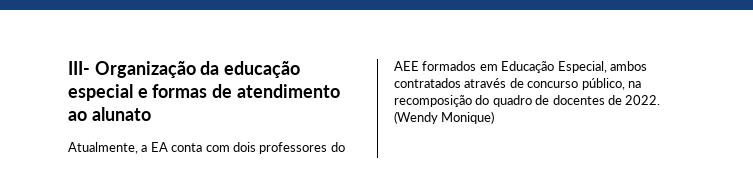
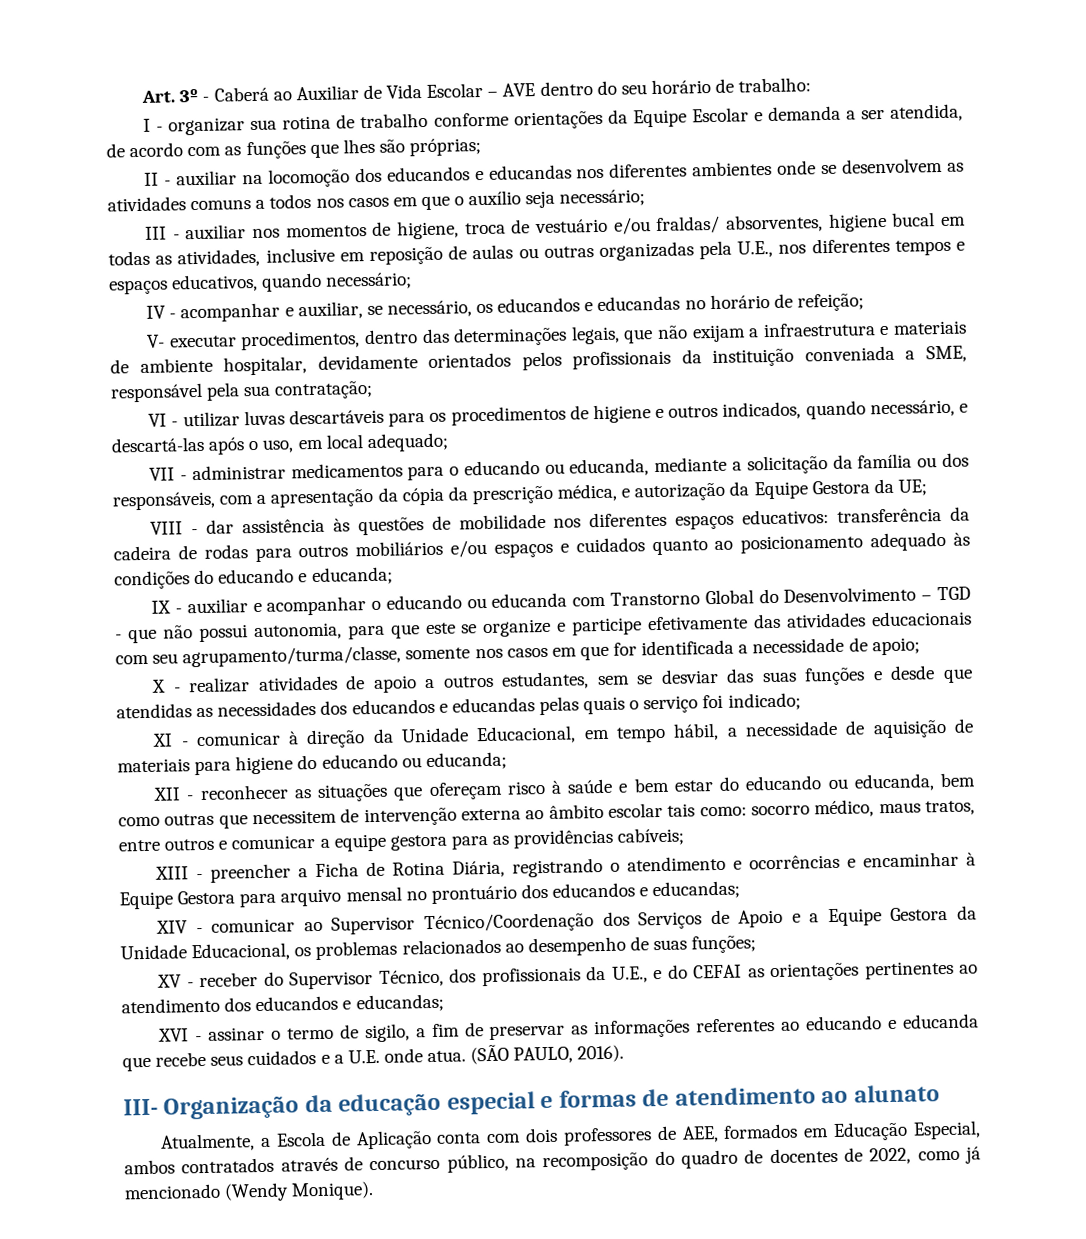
(68, 68) none -> [141,77,812,103] [143,103,963,136] [106,137,482,160] [144,157,965,188] [107,189,646,212] [145,212,967,240] [108,237,965,268] [109,272,413,295] [146,293,864,323] [146,320,967,351] [110,345,967,376] [110,380,374,403] [148,399,969,428] [111,432,449,455] [149,452,970,481] [112,478,927,511] [150,506,970,536] [113,531,971,563] [114,566,393,590] [151,586,972,616] [115,610,972,644] [115,637,920,668] [151,665,973,694] [116,692,801,719] [152,718,975,749] [117,751,507,776] [153,772,975,802] [118,799,976,829] [118,827,685,852] [155,851,976,883] [119,880,741,910] [156,905,977,935] [120,935,757,962] [157,960,978,990] [121,993,444,1014] [158,1013,980,1043] [122,1044,625,1072] Art. 3º - Caberá ao Auxiliar de Vida Escolar – AVE dentro do seu horário de trabalho: // I - organizar sua rotina de trabalho conforme orientações da Equipe Escolar e demanda a ser atendida, de acordo com as funções que lhes são próprias; // II - auxiliar na locomoção dos educandos e educandas nos diferentes ambientes onde se desenvolvem as atividades comuns a todos nos casos em que o auxílio seja necessário; // III - auxiliar nos momentos de higiene, troca de vestuário e/ou fraldas/ absorventes, higiene bucal em todas as atividades, inclusive em reposição de aulas ou outras organizadas pela U.E., nos diferentes tempos e espaços educativos, quando necessário; // IV - acompanhar e auxiliar, se necessário, os educandos e educandas no horário de refeição; // V- executar procedimentos, dentro das determinações legais, que não exijam a infraestrutura e materiais de ambiente hospitalar, devidamente orientados pelos profissionais da instituição conveniada a SME, responsável pela sua contratação; // VI - utilizar luvas descartáveis para os procedimentos de higiene e outros indicados, quando necessário, e descartá-las após o uso, em local adequado; // VII - administrar medicamentos para o educando ou educanda, mediante a solicitação da família ou dos responsáveis, com a apresentação da cópia da prescrição médica, e autorização da Equipe Gestora da UE; // VIII - dar assistência às questões de mobilidade nos diferentes espaços educativos: transferência da cadeira de rodas para outros mobiliários e/ou espaços e cuidados quanto ao posicionamento adequado às condições do educando e educanda; // IX - auxiliar e acompanhar o educando ou educanda com Transtorno Global do Desenvolvimento – TGD - que não possui autonomia, para que este se organize e participe efetivamente das atividades educacionais com seu agrupamento/turma/classe, somente nos casos em que for identificada a necessidade de apoio; // X - realizar atividades de apoio a outros estudantes, sem se desviar das suas funções e desde que atendidas as necessidades dos educandos e educandas pelas quais o serviço foi indicado; // XI - comunicar à direção da Unidade Educacional, em tempo hábil, a necessidade de aquisição de materiais para higiene do educando ou educanda; // XII - reconhecer as situações que ofereçam risco à saúde e bem estar do educando ou educanda, bem como outras que necessitem de intervenção externa ao âmbito escolar tais como: socorro médico, maus tratos, entre outros e comunicar a equipe gestora para as providências cabíveis; // XIII - preencher a Ficha de Rotina Diária, registrando o atendimento e ocorrências e encaminhar à Equipe Gestora para arquivo mensal no prontuário dos educandos e educandas; // XIV - comunicar ao Supervisor Técnico/Coordenação dos Serviços de Apoio e a Equipe Gestora da Unidade Educacional, os problemas relacionados ao desempenho de suas funções; // XV - receber do Supervisor Técnico, dos profissionais da U.E., e do CEFAI as orientações pertinentes ao atendimento dos educandos e educandas; // XVI - assinar o termo de sigilo, a fim de preservar as informações referentes ao educando e educanda que recebe seus cuidados e a U.E. onde atua. (SÃO PAULO, 2016). //
[150,142,168,152] EA -> [275,1130,432,1150] Escola de Aplicação
[330,142,345,152] [394,61,419,71] do AEE -> [656,1125,719,1143] de AEE,
[625,95,661,105] [394,111,495,124] 2022. (Wendy Monique) -> [869,1146,982,1165] [124,1181,375,1202] 2022, como já mencionado (Wendy Monique).

